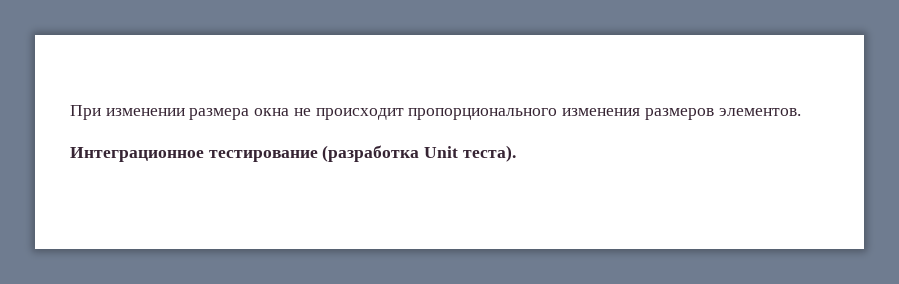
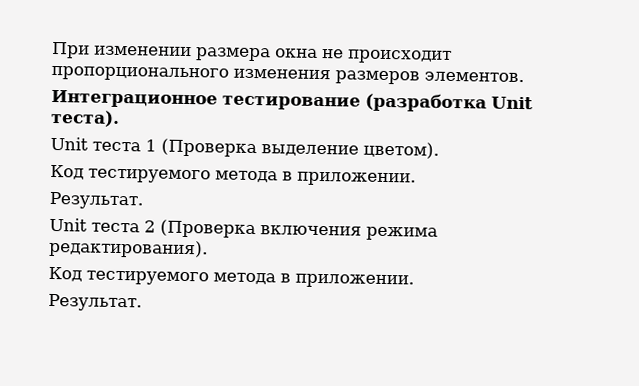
(516, 153) none -> [50,136,439,159] [50,164,416,187] [49,191,143,210] [49,217,438,241] [49,238,208,259] [48,266,414,289] [48,293,142,312] // Unit теста 1 (Проверка выделение цветом). // Код тестируемого метода в приложении. // Результат. // Unit теста 2 (Проверка включения режима редактирования). // Код тестируемого метода в приложении. // Результат.

